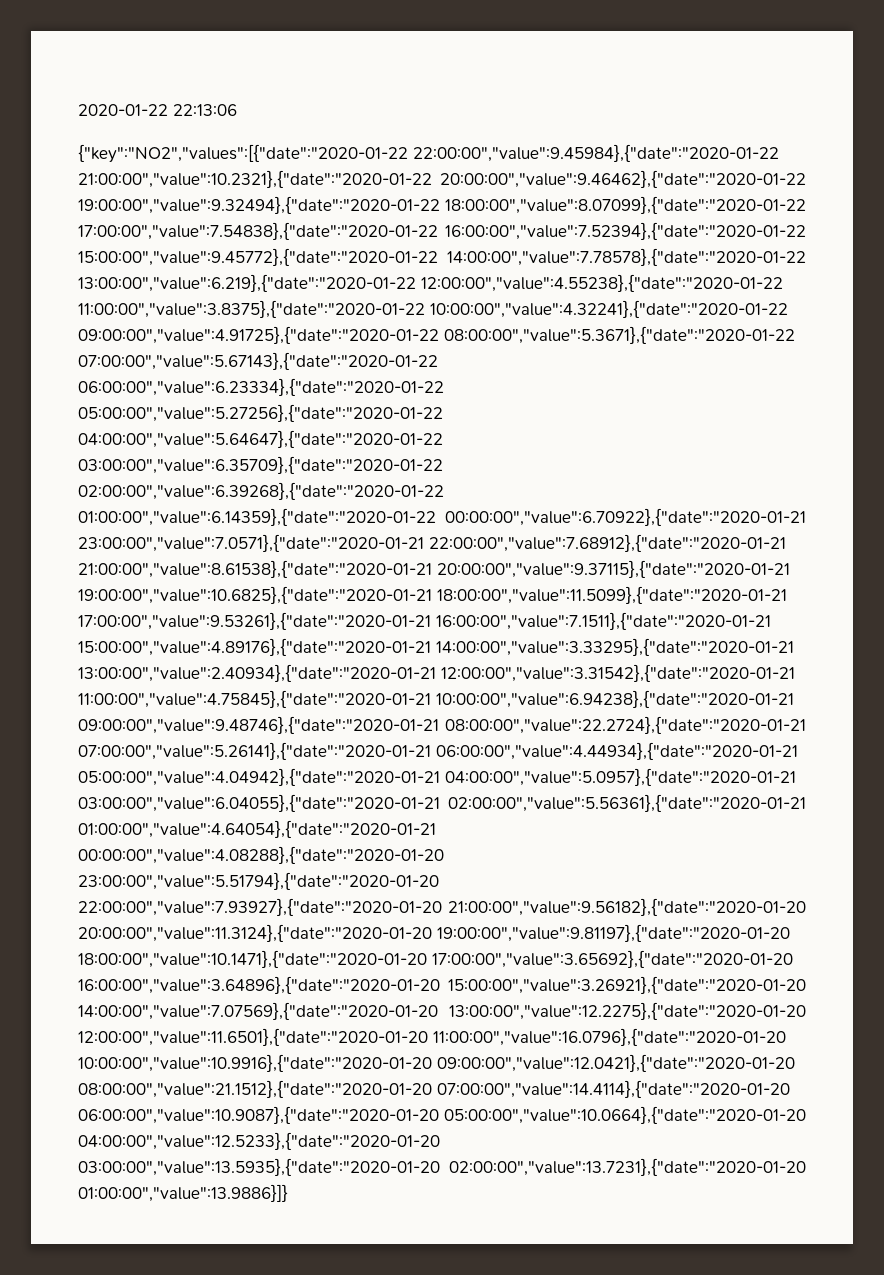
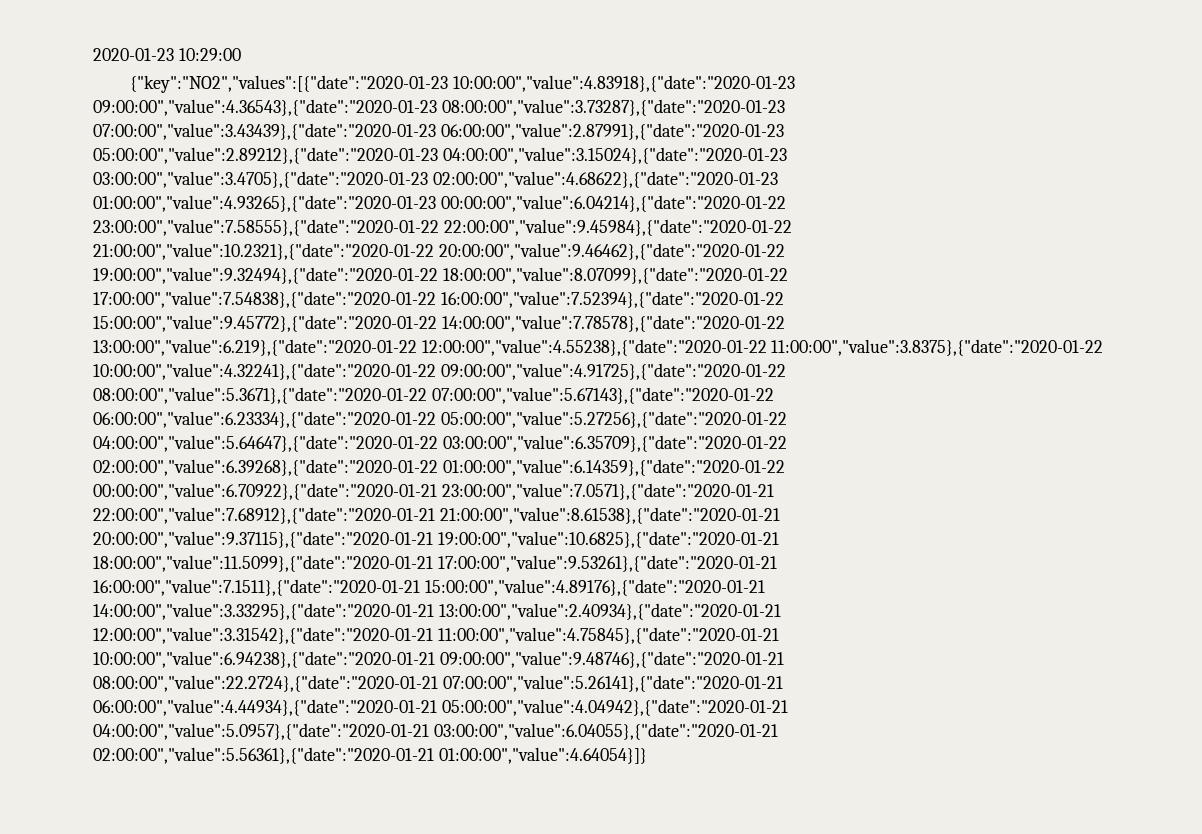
[78,104,237,116] [78,144,408,163] 2020-01-22 22:13:06 // {"key":"NO2","values":[{"date":"2020-01-22 -> [93,48,241,61] [130,75,795,93] [93,99,785,116] [93,123,784,140] [93,147,787,164] [93,171,778,188] [93,195,786,212] [93,219,439,236] 2020-01-23 10:29:00 // {"key":"NO2","values":[{"date":"2020-01-23 10:00:00","value":4.83918},{"date":"2020-01-23 09:00:00","value":4.36543},{"date":"2020-01-23 08:00:00","value":3.73287},{"date":"2020-01-23 07:00:00","value":3.43439},{"date":"2020-01-23 06:00:00","value":2.87991},{"date":"2020-01-23 05:00:00","value":2.89212},{"date":"2020-01-23 04:00:00","value":3.15024},{"date":"2020-01-23 03:00:00","value":3.4705},{"date":"2020-01-23 02:00:00","value":4.68622},{"date":"2020-01-23 01:00:00","value":4.93265},{"date":"2020-01-23 00:00:00","value":6.04214},{"date":"2020-01-22 23:00:00","value":7.58555},{"date":"2020-01-22
[78,820,436,838] [78,846,444,864] [78,872,439,890] [78,898,806,916] [78,924,790,942] [78,950,793,968] [78,976,806,994] [78,1002,806,1020] [78,1028,786,1046] [78,1054,795,1072] [78,1080,790,1098] [78,1106,806,1124] [78,1132,440,1150] [78,1158,806,1176] [78,1184,288,1202] 01:00:00","value":4.64054},{"date":"2020-01-21 00:00:00","value":4.08288},{"date":"2020-01-20 23:00:00","value":5.51794},{"date":"2020-01-20 22:00:00","value":7.93927},{"date":"2020-01-20 21:00:00","value":9.56182},{"date":"2020-01-20 20:00:00","value":11.3124},{"date":"2020-01-20 19:00:00","value":9.81197},{"date":"2020-01-20 18:00:00","value":10.1471},{"date":"2020-01-20 17:00:00","value":3.65692},{"date":"2020-01-20 16:00:00","value":3.64896},{"date":"2020-01-20 15:00:00","value":3.26921},{"date":"2020-01-20 14:00:00","value":7.07569},{"date":"2020-01-20 13:00:00","value":12.2275},{"date":"2020-01-20 12:00:00","value":11.6501},{"date":"2020-01-20 11:00:00","value":16.0796},{"date":"2020-01-20 10:00:00","value":10.9916},{"date":"2020-01-20 09:00:00","value":12.0421},{"date":"2020-01-20 08:00:00","value":21.1512},{"date":"2020-01-20 07:00:00","value":14.4114},{"date":"2020-01-20 06:00:00","value":10.9087},{"date":"2020-01-20 05:00:00","value":10.0664},{"date":"2020-01-20 04:00:00","value":12.5233},{"date":"2020-01-20 03:00:00","value":13.5935},{"date":"2020-01-20 02:00:00","value":13.7231},{"date":"2020-01-20 01:00:00","value":13.9886}]} -> [438,747,647,764] 01:00:00","value":4.64054}]}

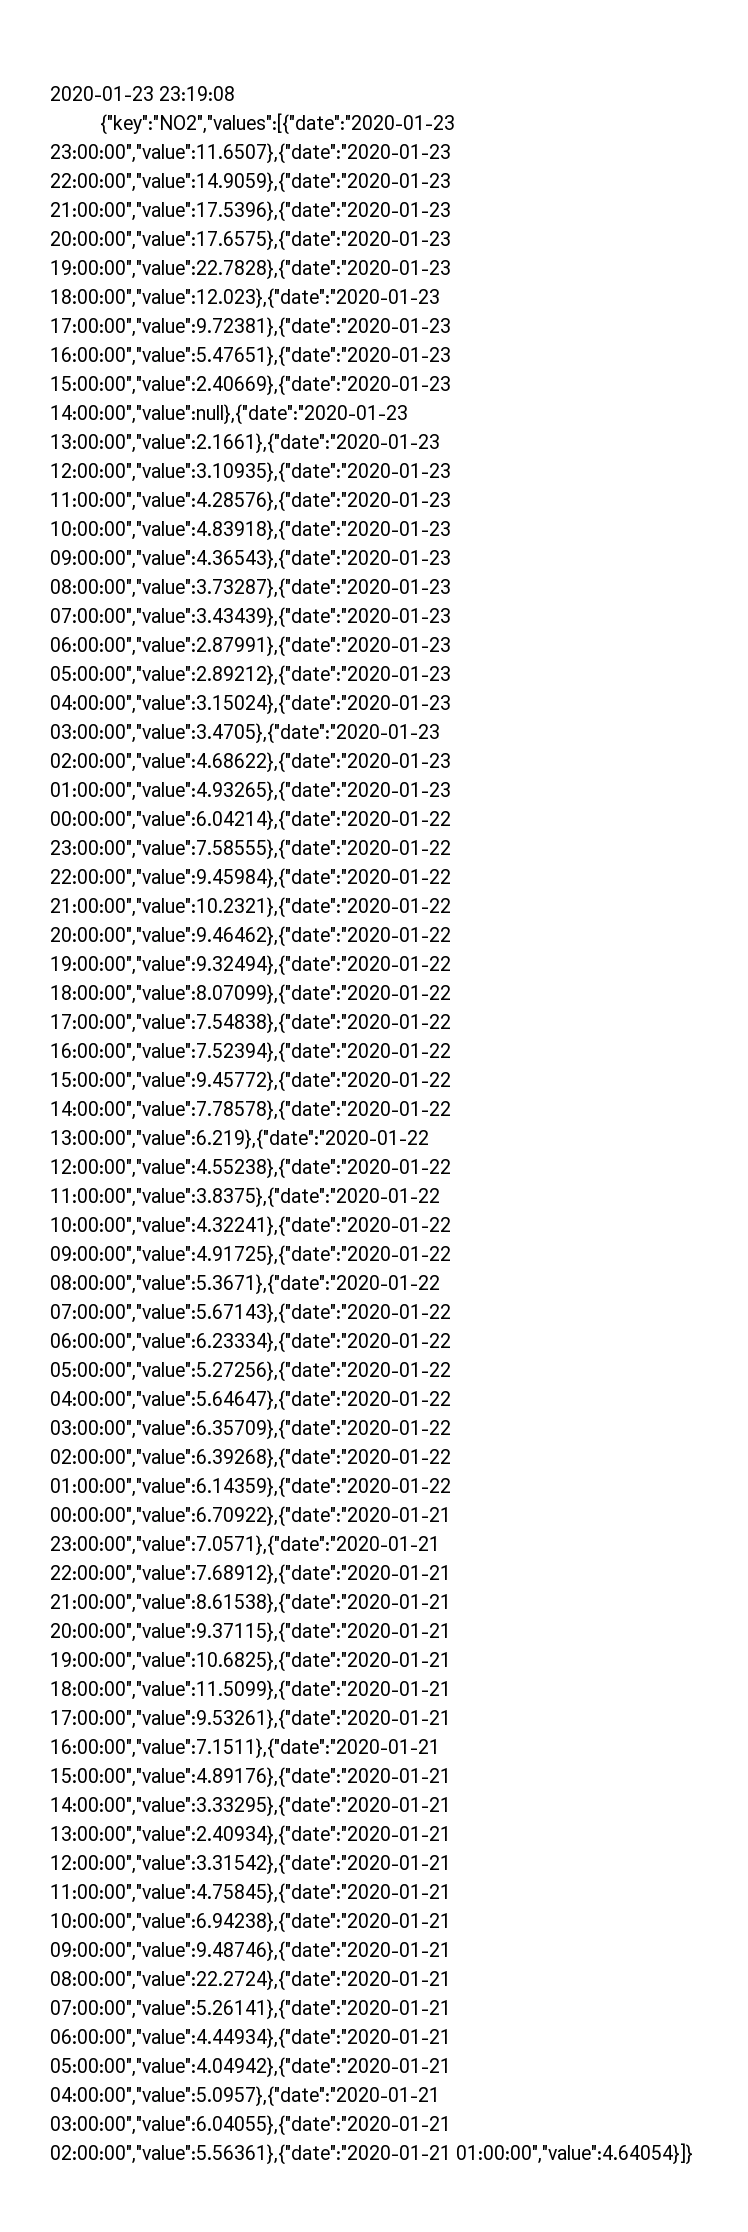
[178,48,241,61] 10:29:00 -> [159,86,236,101] 23:19:08
(449, 84) none -> [50,143,451,164] [50,172,451,193] [50,201,451,222] [50,230,451,251] [50,259,451,280] [50,288,440,309] [50,317,451,338] [50,346,451,367] [50,375,451,396] [50,404,408,425] [50,433,440,454] [50,462,451,483] [50,491,451,512] 23:00:00","value":11.6507},{"date":"2020-01-23 22:00:00","value":14.9059},{"date":"2020-01-23 21:00:00","value":17.5396},{"date":"2020-01-23 20:00:00","value":17.6575},{"date":"2020-01-23 19:00:00","value":22.7828},{"date":"2020-01-23 18:00:00","value":12.023},{"date":"2020-01-23 17:00:00","value":9.72381},{"date":"2020-01-23 16:00:00","value":5.47651},{"date":"2020-01-23 15:00:00","value":2.40669},{"date":"2020-01-23 14:00:00","value":null},{"date":"2020-01-23 13:00:00","value":2.1661},{"date":"2020-01-23 12:00:00","value":3.10935},{"date":"2020-01-23 11:00:00","value":4.28576},{"date":"2020-01-23

